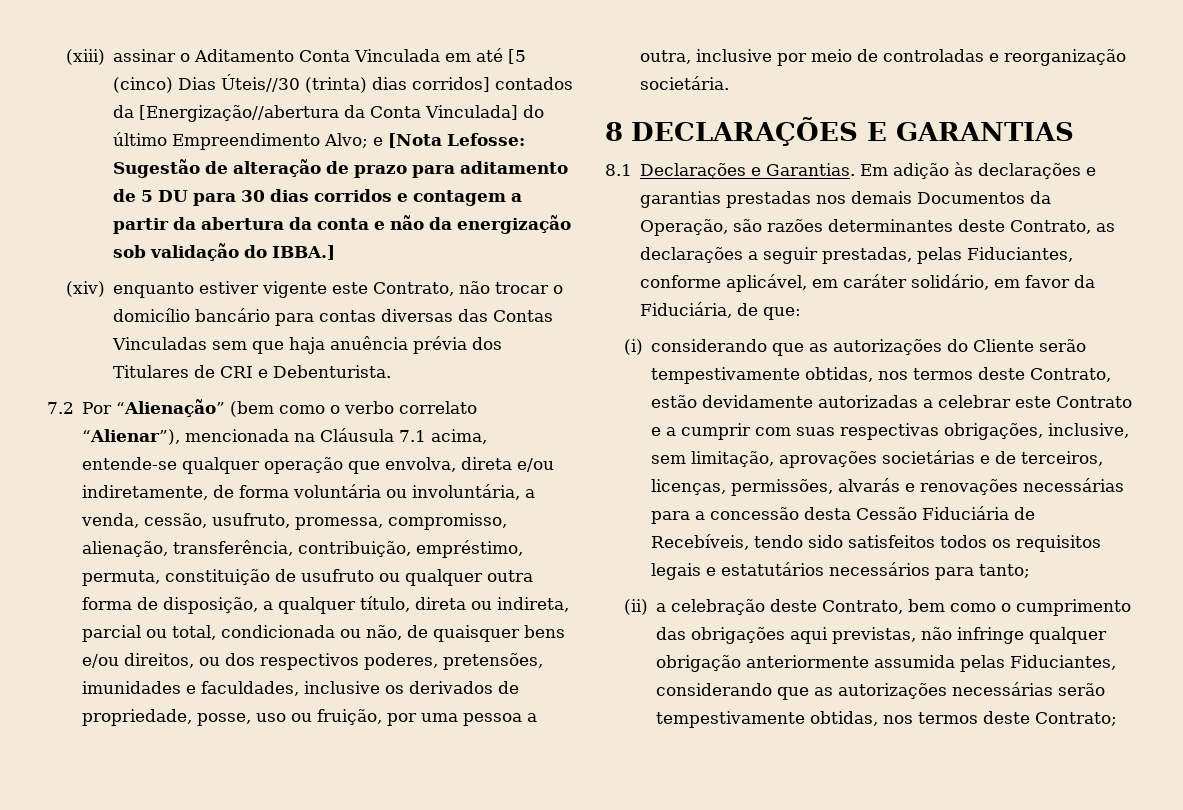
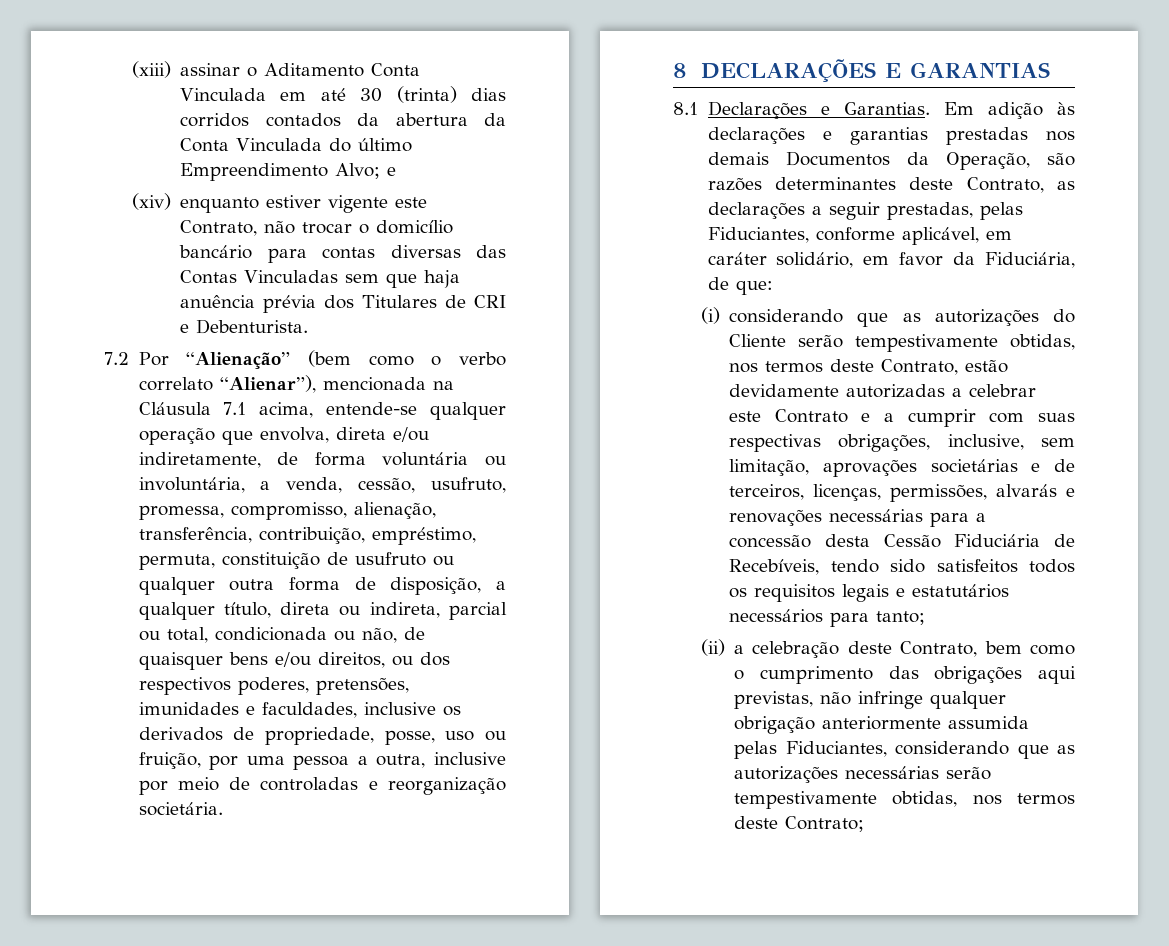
[507,49,526,64] [112,74,300,93] [5 (cinco) Dias Úteis//30 -> [360,88,383,102] 30
[411,77,490,92] corridos] -> [180,113,250,127] corridos
[138,105,339,122] [Energização//abertura -> [395,113,468,126] abertura
[424,105,518,120] Vinculada] -> [236,138,323,151] Vinculada
[387,133,525,148] [112,159,568,178] [112,189,522,206] [112,215,571,234] [112,243,335,261] [Nota Lefosse: Sugestão de alteração de prazo para aditamento de 5 DU para 30 dias corridos e contagem a partir da abertura da conta e não da energização sob validação do IBBA.] -> (397, 171) none

